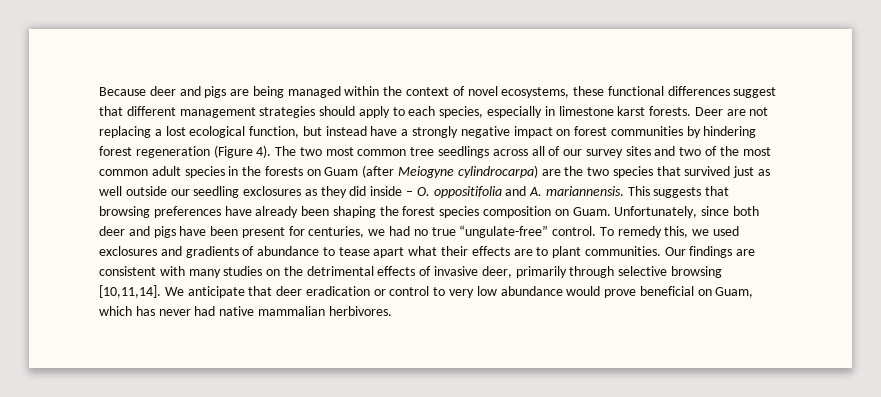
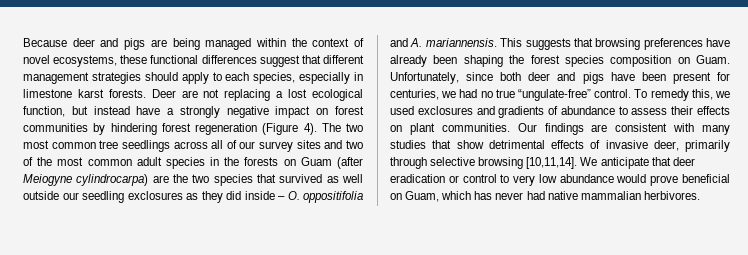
[733,166,755,178] just -> (323, 178) none
[338,246,549,258] tease apart what their effects are to -> [631,106,730,115] [390,125,402,132] assess their effects on
[266,266,303,276] on the -> [432,140,484,149] that show

